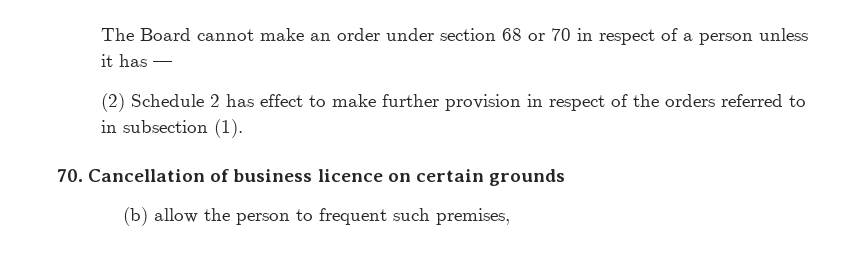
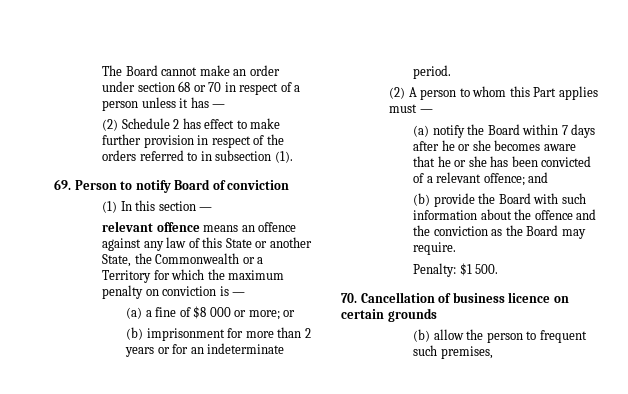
(244, 128) none -> [54,179,290,193] [102,200,213,213] [102,221,297,232] [102,237,312,251] [102,253,264,267] [102,269,285,283] [102,285,246,299] [126,306,296,320] [126,327,311,341] [125,343,285,357] [413,65,452,79] [389,86,598,100] [389,104,433,113] [413,124,596,138] [413,140,576,151] [413,156,592,167] [413,172,549,186] [413,193,586,207] [413,209,597,220] [413,225,586,239] [413,242,457,255] [413,263,499,277] // 69. Person to notify Board of conviction // (1) In this section — // relevant offence means an offence against any law of this State or another State, the Commonwealth or a Territory for which the maximum penalty on conviction is — // (a) a fine of $8 000 or more; or // (b) imprisonment for more than 2 years or for an indeterminate period. // (2) A person to whom this Part applies must — // (a) notify the Board within 7 days after he or she becomes aware that he or she has been convicted of a relevant offence; and // (b) provide the Board with such information about the offence and the conviction as the Board may require. // Penalty: $1 500.

